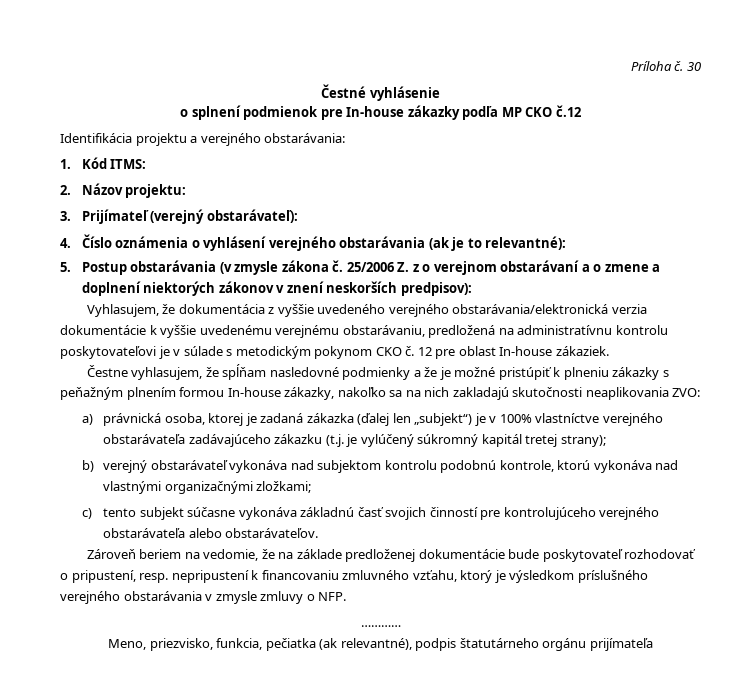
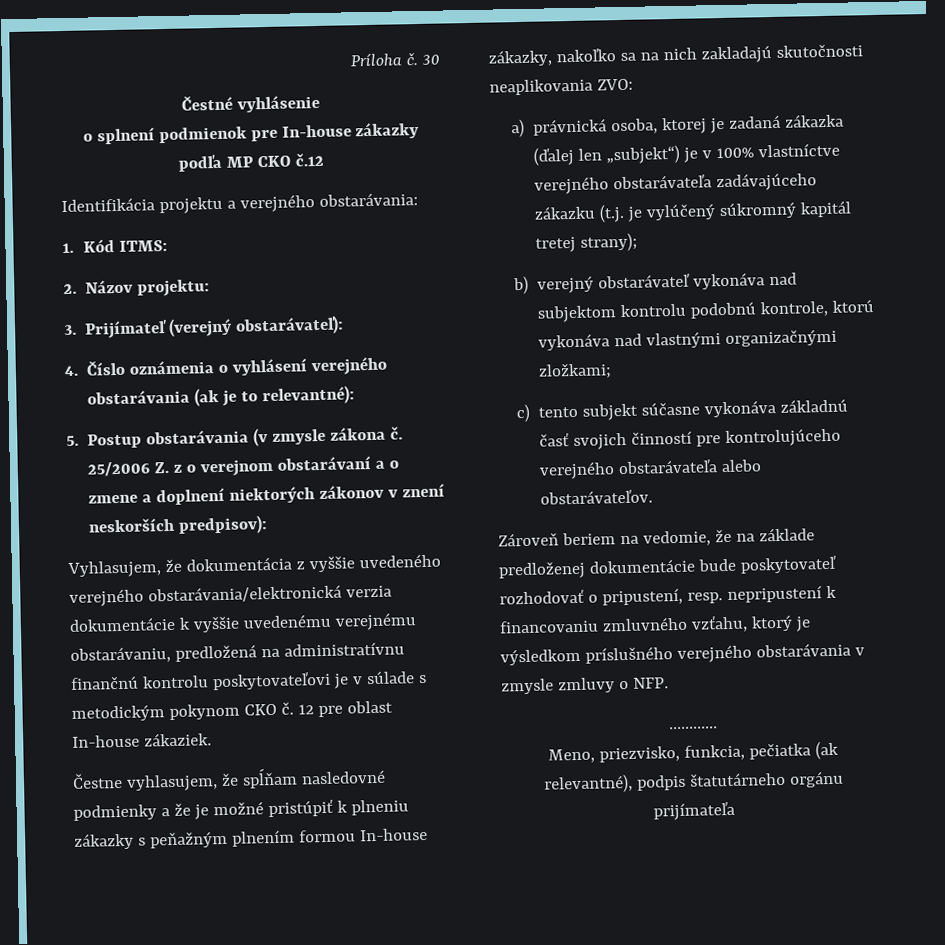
(613, 330) none -> [70,675,139,690] finančnú

